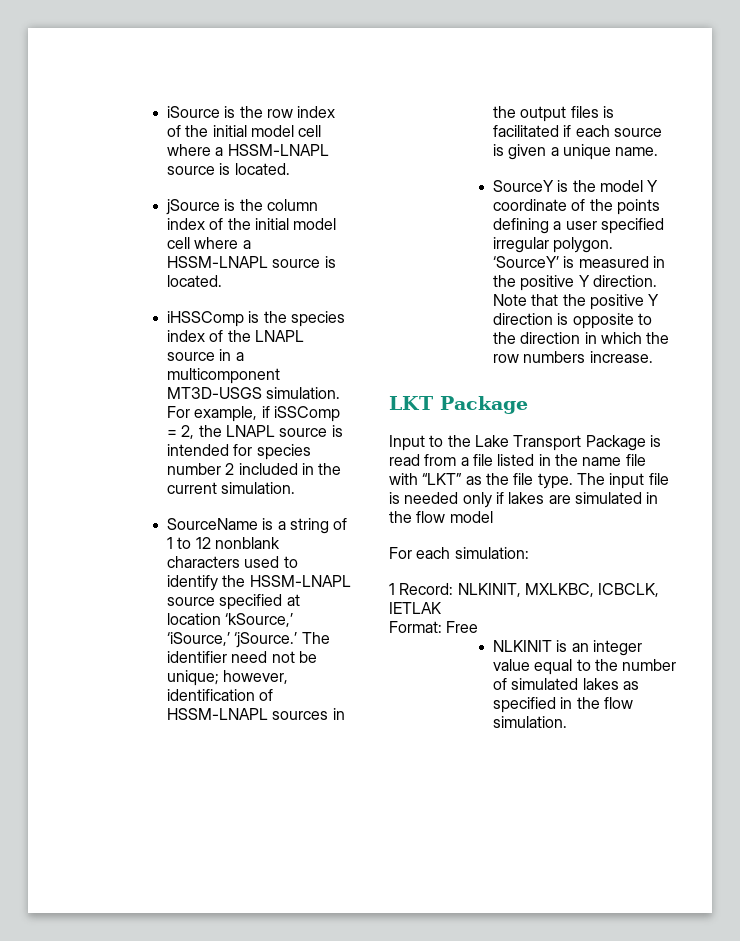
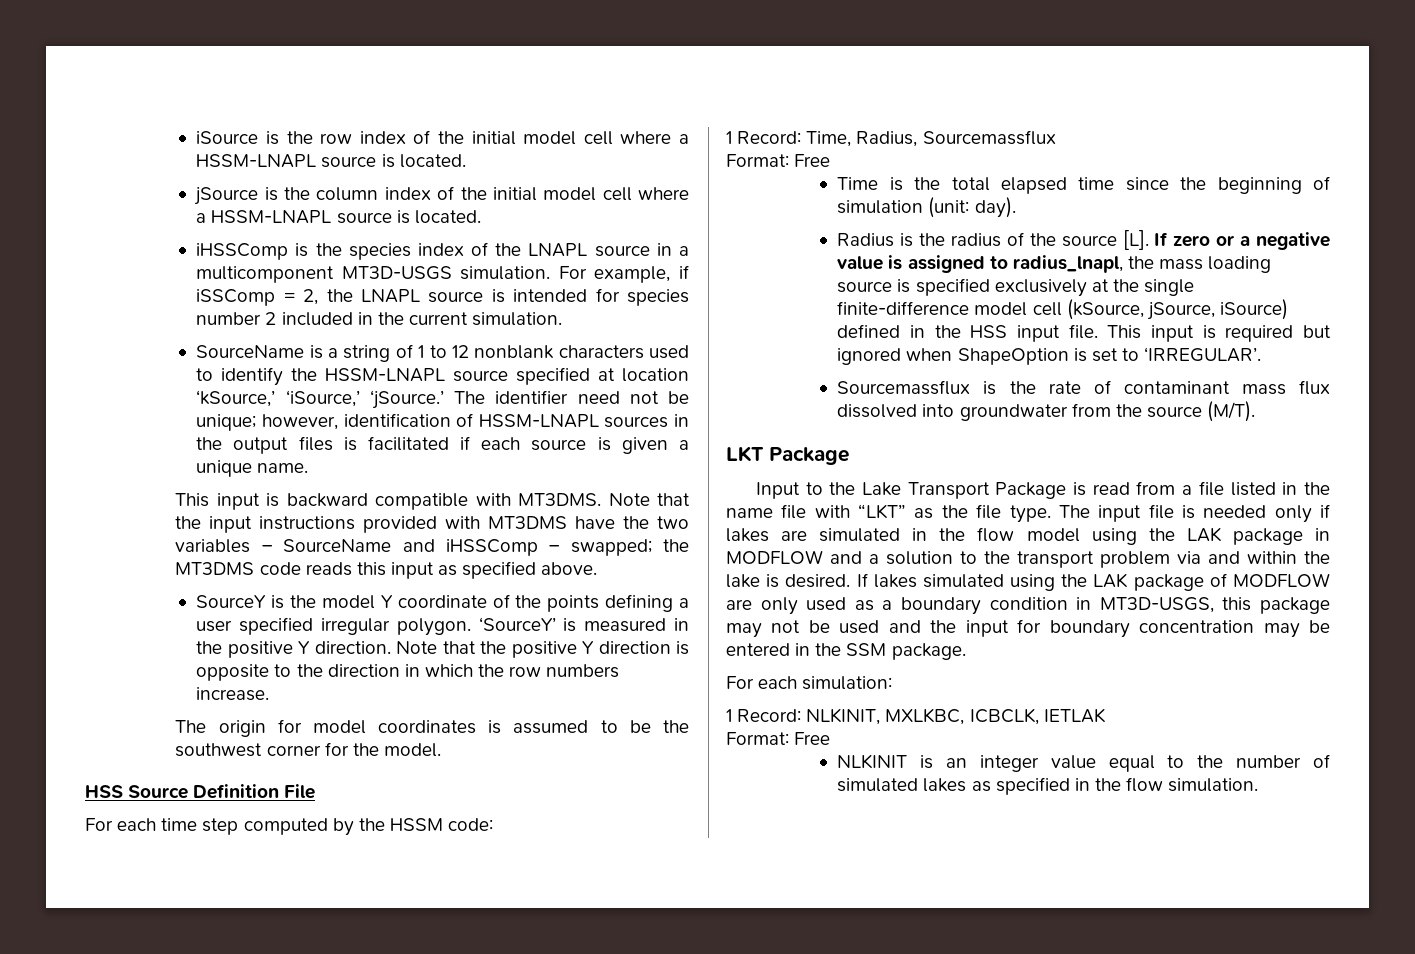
(659, 151) none -> [175,493,690,510] [175,516,690,533] [175,539,689,556] [175,561,598,579] // This input is backward compatible with MT3DMS. Note that the input instructions provided with MT3DMS have the two variables – SourceName and iHSSComp – swapped; the MT3DMS code reads this input as specified above.
(653, 357) none -> [175,719,690,737] [175,742,441,757] [85,784,316,799] [85,818,494,836] [726,130,1056,147] [726,154,831,167] [837,176,1330,194] [837,197,1016,218] [837,230,1330,250] [837,255,1272,273] [837,278,1195,297] [837,299,1288,320] [837,324,1331,342] [837,347,1262,365] [837,380,1330,395] [837,401,1256,422] // The origin for model coordinates is assumed to be the southwest corner for the model. // HSS Source Definition File // For each time step computed by the HSSM code: // 1 Record: Time, Radius, Sourcemassflux // Format: Free // Time is the total elapsed time since the beginning of simulation (unit: day). // Radius is the radius of the source [L]. If zero or a negative value is assigned to radius_lnapl, the mass loading source is specified exclusively at the single finite-difference model cell (kSource, jSource, iSource) defined in the HSS input file. This input is required but ignored when ShapeOption is set to ‘IRREGULAR’. // Sourcemassflux is the rate of contaminant mass flux dissolved into groundwater from the source (M/T).
(493, 517) none -> [1091,527,1330,545] [726,550,1330,568] [726,573,1330,591] [726,597,1330,615] [726,619,1330,638] [726,643,966,660] using the LAK package in MODFLOW and a solution to the transport problem via and within the lake is desired. If lakes simulated using the LAK package of MODFLOW are only used as a boundary condition in MT3D-USGS, this package may not be used and the input for boundary concentration may be entered in the SSM package.

